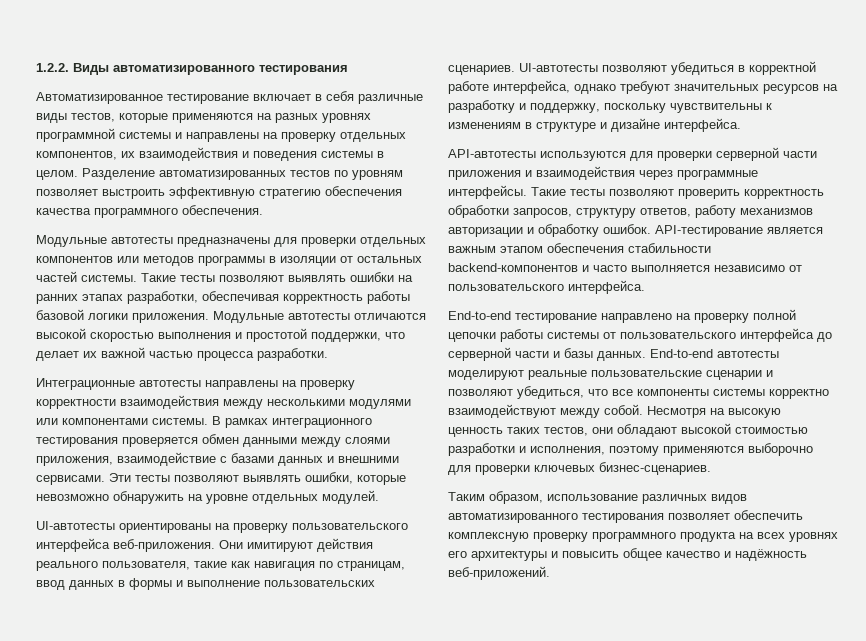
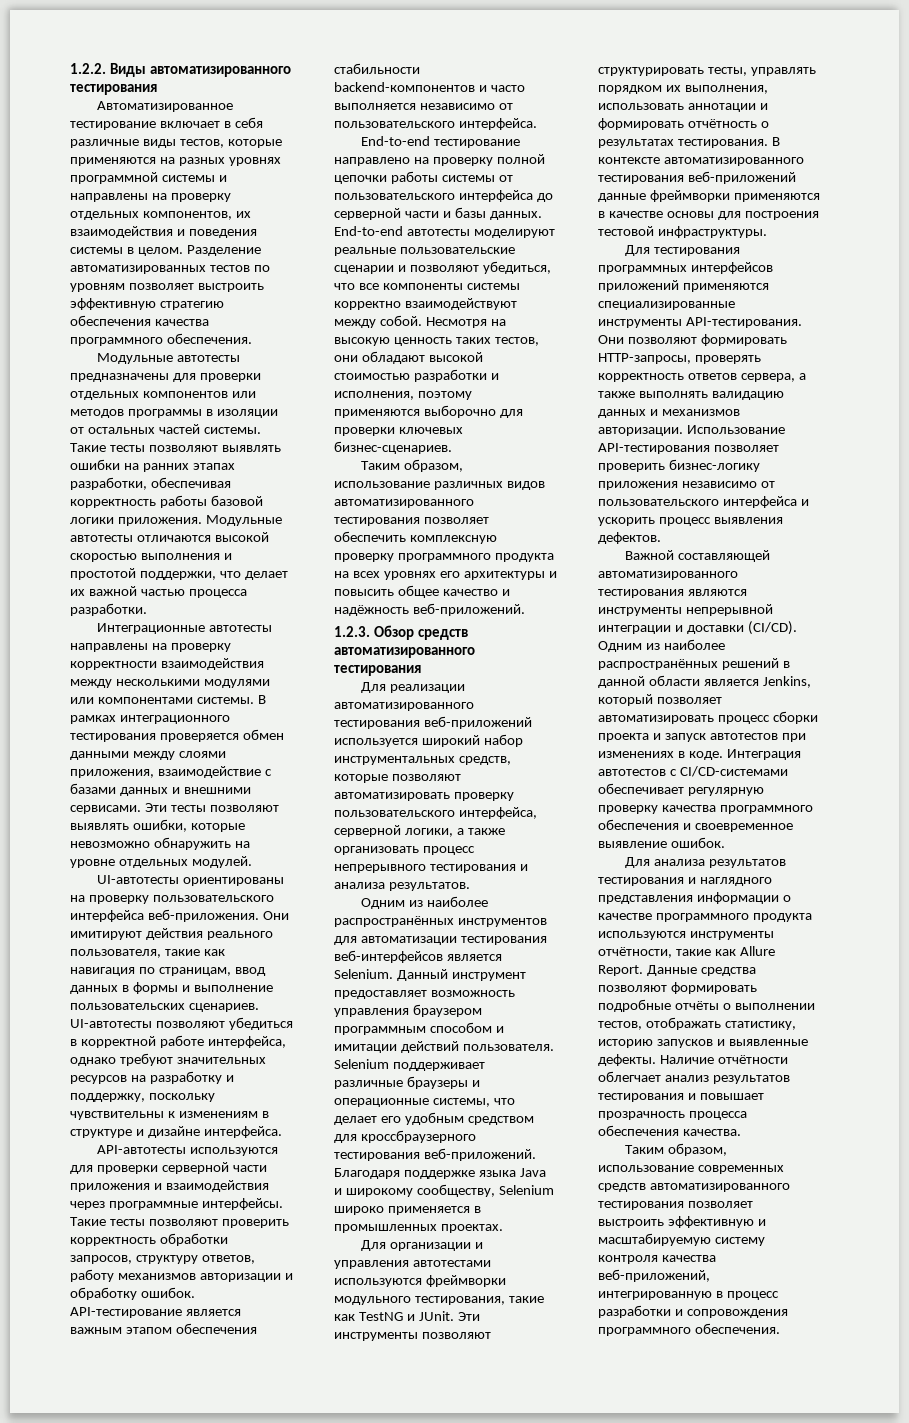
(550, 573) none -> [334,625,468,640] [334,647,475,658] [334,665,421,676] [360,682,465,693] [334,702,474,711] [334,716,532,729] [334,734,523,747] [334,756,511,765] [334,774,461,783] [334,792,514,801] [334,807,537,819] [334,825,505,837] [334,846,475,855] [334,864,528,873] [334,882,470,891] [360,896,488,909] [334,916,547,927] [334,936,547,945] [334,950,502,963] [334,969,526,981] [334,990,515,999] [334,1004,482,1017] [334,1022,504,1035] [334,1041,554,1053] [334,1059,485,1071] [334,1076,480,1089] [334,1098,515,1107] [334,1112,534,1125] [334,1130,476,1143] [334,1148,536,1161] [334,1168,546,1179] [334,1184,554,1197] [334,1206,481,1215] [334,1224,503,1233] [360,1240,483,1251] [334,1260,491,1269] [334,1275,506,1287] [334,1296,544,1305] [334,1311,480,1321] [334,1332,491,1341] [598,67,816,76] [598,85,768,94] [598,103,768,112] [598,118,769,130] [598,137,780,148] [598,157,804,166] [598,171,796,184] [598,190,820,202] [598,211,819,220] [598,226,767,238] [624,245,740,256] [598,262,773,274] [598,280,769,292] [598,301,735,310] [598,317,802,328] [598,334,787,346] [598,353,761,364] [598,373,806,382] [598,391,784,400] [598,409,740,418] [598,425,785,436] [598,443,779,454] [598,459,760,472] [598,481,775,490] [598,496,809,508] [598,517,783,526] [598,532,661,544] [624,550,770,562] [598,571,738,580] [598,589,747,598] [598,604,773,616] [598,621,797,635] [598,639,725,652] [598,658,790,670] [598,675,811,688] [598,694,722,706] [598,711,818,724] [598,733,806,742] [598,749,801,760] [598,766,788,777] [598,783,764,796] [598,805,813,814] [598,819,793,832] [598,837,725,848] [624,857,786,868] [598,877,772,886] [598,892,791,904] [598,913,812,922] [598,931,774,940] [598,946,775,958] [598,965,756,976] [598,982,757,994] [598,999,815,1012] [598,1017,796,1030] [598,1039,808,1048] [598,1054,788,1066] [598,1071,790,1084] [598,1093,764,1102] [598,1111,747,1120] [598,1125,741,1136] [624,1143,727,1156] [598,1165,784,1174] [598,1183,790,1192] [598,1201,753,1210] [598,1216,766,1228] [598,1233,765,1246] [598,1255,716,1264] [598,1269,710,1282] [598,1291,779,1300] [598,1305,788,1318] [598,1323,780,1336] // 1.2.3. Обзор средств автоматизированного тестирования // Для реализации автоматизированного тестирования веб-приложений используется широкий набор инструментальных средств, которые позволяют автоматизировать проверку пользовательского интерфейса, серверной логики, а также организовать процесс непрерывного тестирования и анализа результатов. // Одним из наиболее распространённых инструментов для автоматизации тестирования веб-интерфейсов является Selenium. Данный инструмент предоставляет возможность управления браузером программным способом и имитации действий пользователя. Selenium поддерживает различные браузеры и операционные системы, что делает его удобным средством для кроссбраузерного тестирования веб-приложений. Благодаря поддержке языка Java и широкому сообществу, Selenium широко применяется в промышленных проектах. // Для организации и управления автотестами используются фреймворки модульного тестирования, такие как TestNG и JUnit. Эти инструменты позволяют структурировать тесты, управлять порядком их выполнения, использовать аннотации и формировать отчётность о результатах тестирования. В контексте автоматизированного тестирования веб-приложений данные фреймворки применяются в качестве основы для построения тестовой инфраструктуры. // Для тестирования программных интерфейсов приложений применяются специализированные инструменты API-тестирования. Они позволяют формировать HTTP-запросы, проверять корректность ответов сервера, а также выполнять валидацию данных и механизмов авторизации. Использование API-тестирования позволяет проверить бизнес-логику приложения независимо от пользовательского интерфейса и ускорить процесс выявления дефектов. // Важной составляющей автоматизированного тестирования являются инструменты непрерывной интеграции и доставки (CI/CD). Одним из наиболее распространённых решений в данной области является Jenkins, который позволяет автоматизировать процесс сборки проекта и запуск автотестов при изменениях в коде. Интеграция автотестов с CI/CD-системами обеспечивает регулярную проверку качества программного обеспечения и своевременное выявление ошибок. // Для анализа результатов тестирования и наглядного представления информации о качестве программного продукта используются инструменты отчётности, такие как Allure Report. Данные средства позволяют формировать подробные отчёты о выполнении тестов, отображать статистику, историю запусков и выявленные дефекты. Наличие отчётности облегчает анализ результатов тестирования и повышает прозрачность процесса обеспечения качества. // Таким образом, использование современных средств автоматизированного тестирования позволяет выстроить эффективную и масштабируемую систему контроля качества веб-приложений, интегрированную в процесс разработки и сопровождения программного обеспечения.

